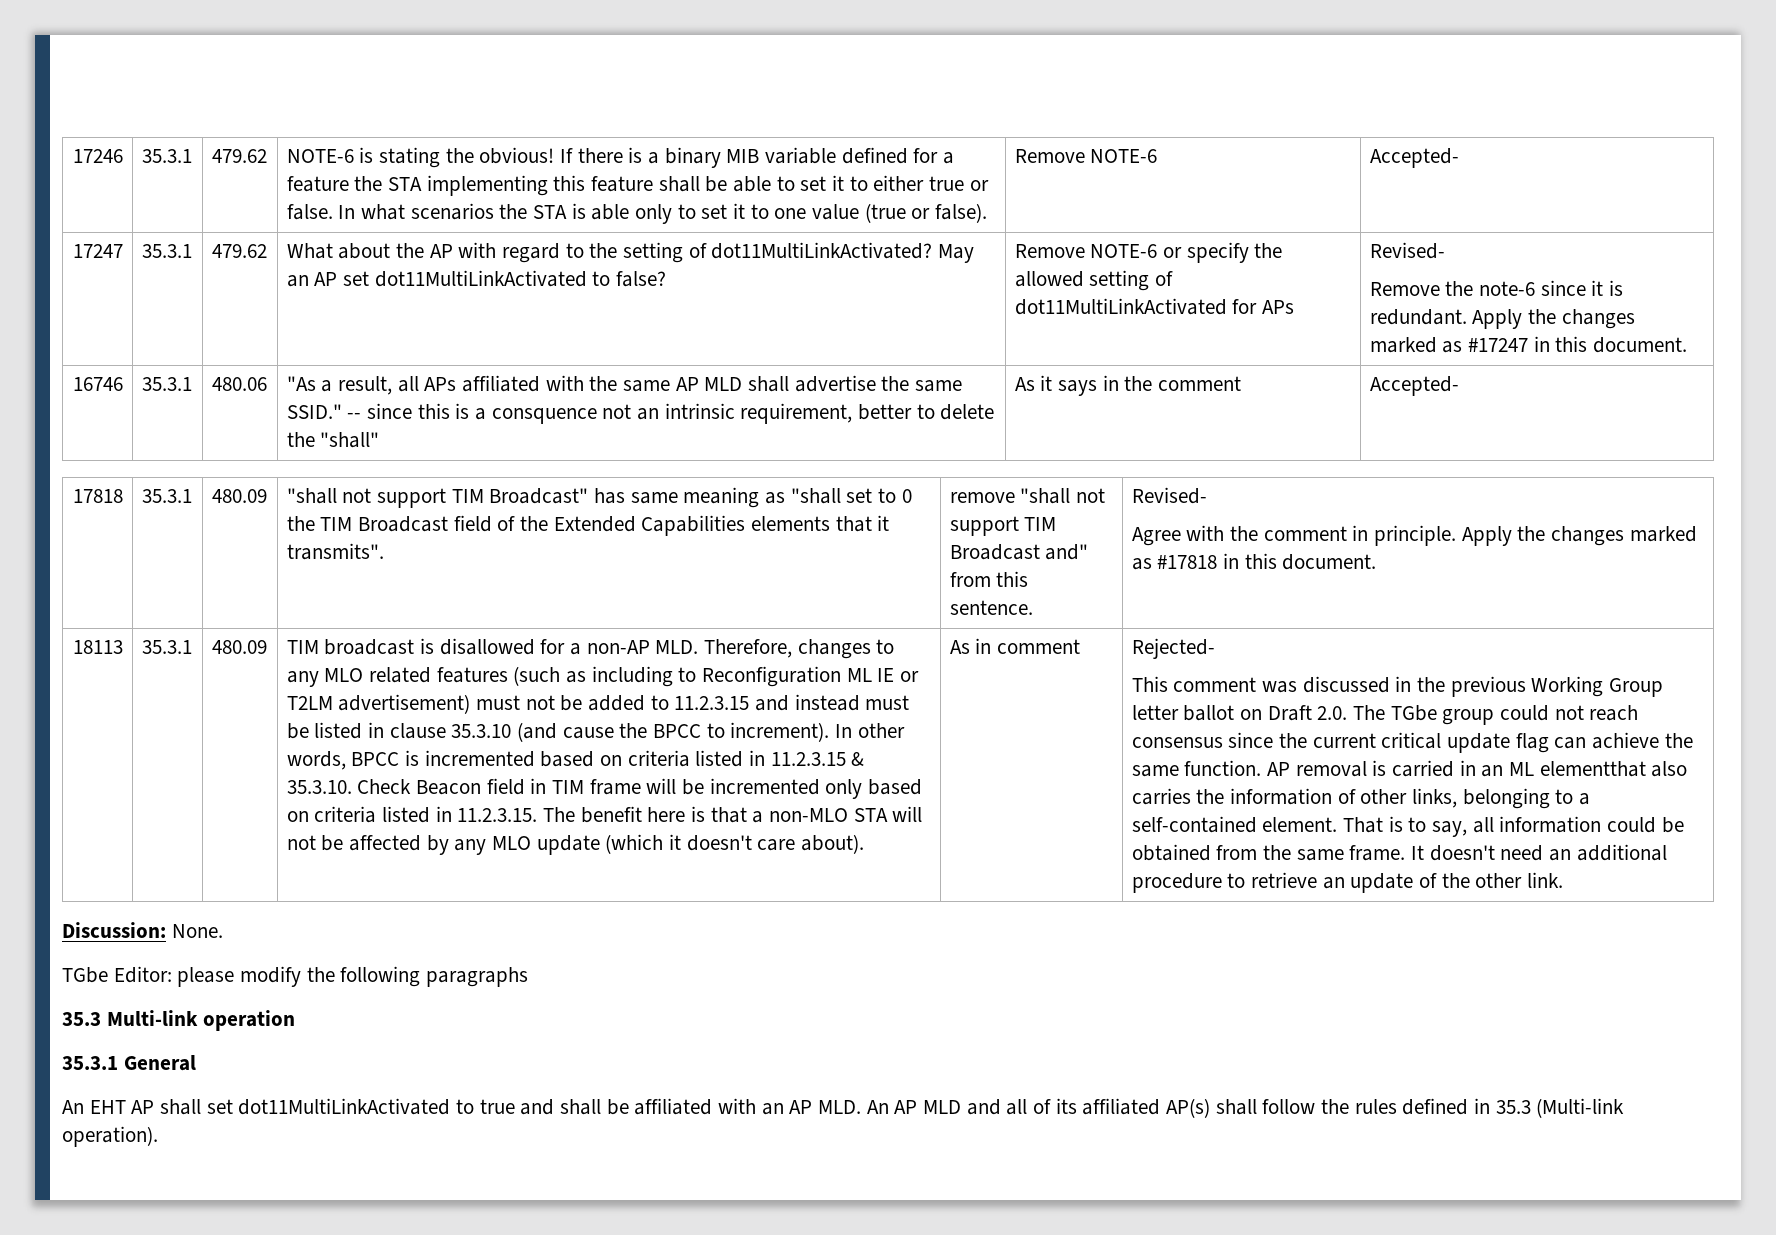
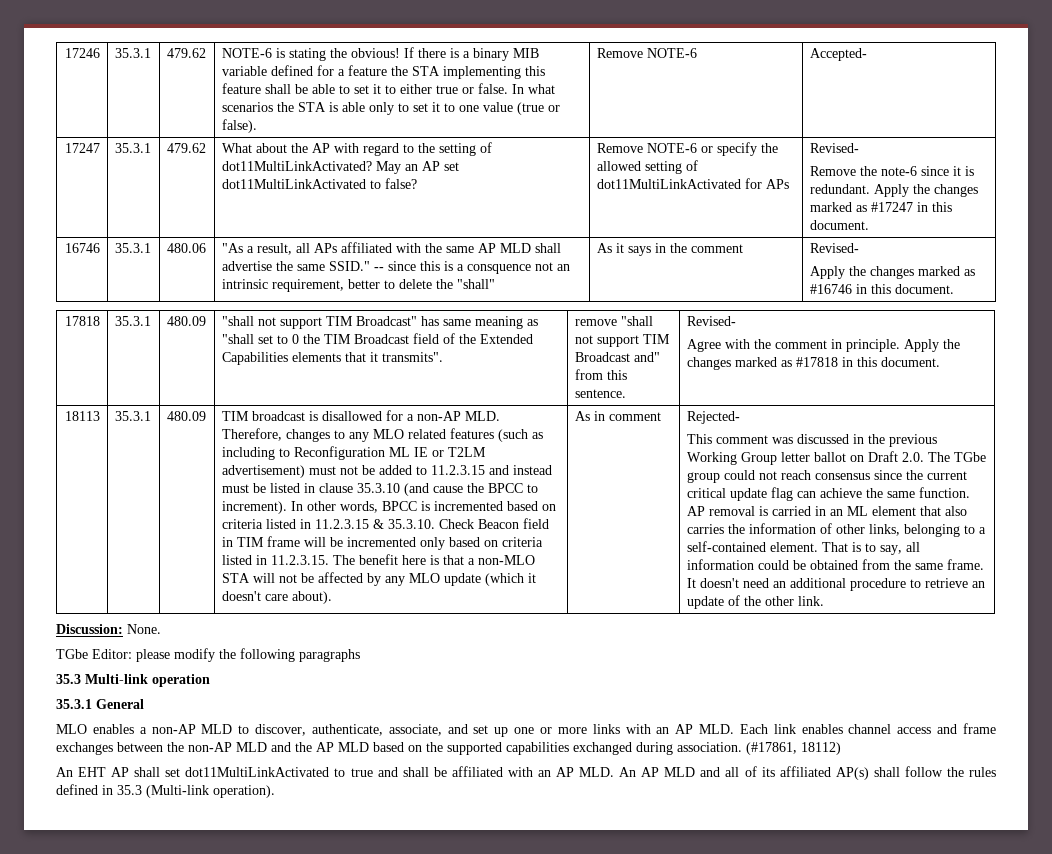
[1369,376,1459,396] Accepted- -> [809,243,859,253] [809,266,975,279] [809,284,954,294] Revised- // Apply the changes marked as #16746 in this document.
[1539,761,1646,777] elementthat -> [871,506,941,516] element that
(196, 1063) none -> [56,723,996,737] [56,742,841,755] // MLO enables a non-AP MLD to discover, authenticate, associate, and set up one or more links with an AP MLD. Each link enables channel access and frame exchanges between the non-AP MLD and the AP MLD based on the supported capabilities exchanged during association. (#17861, 18112)

